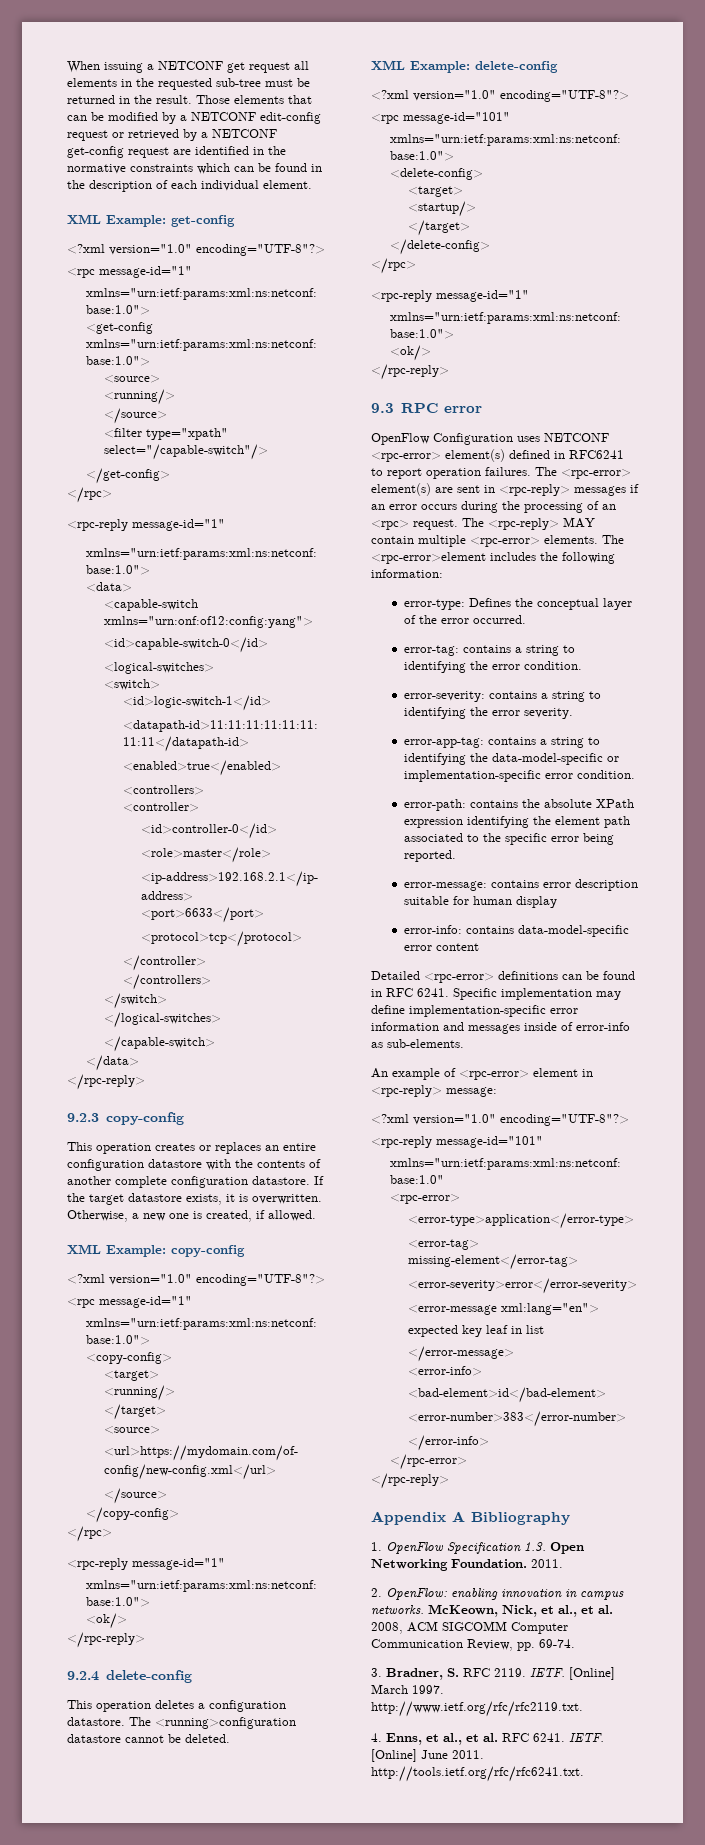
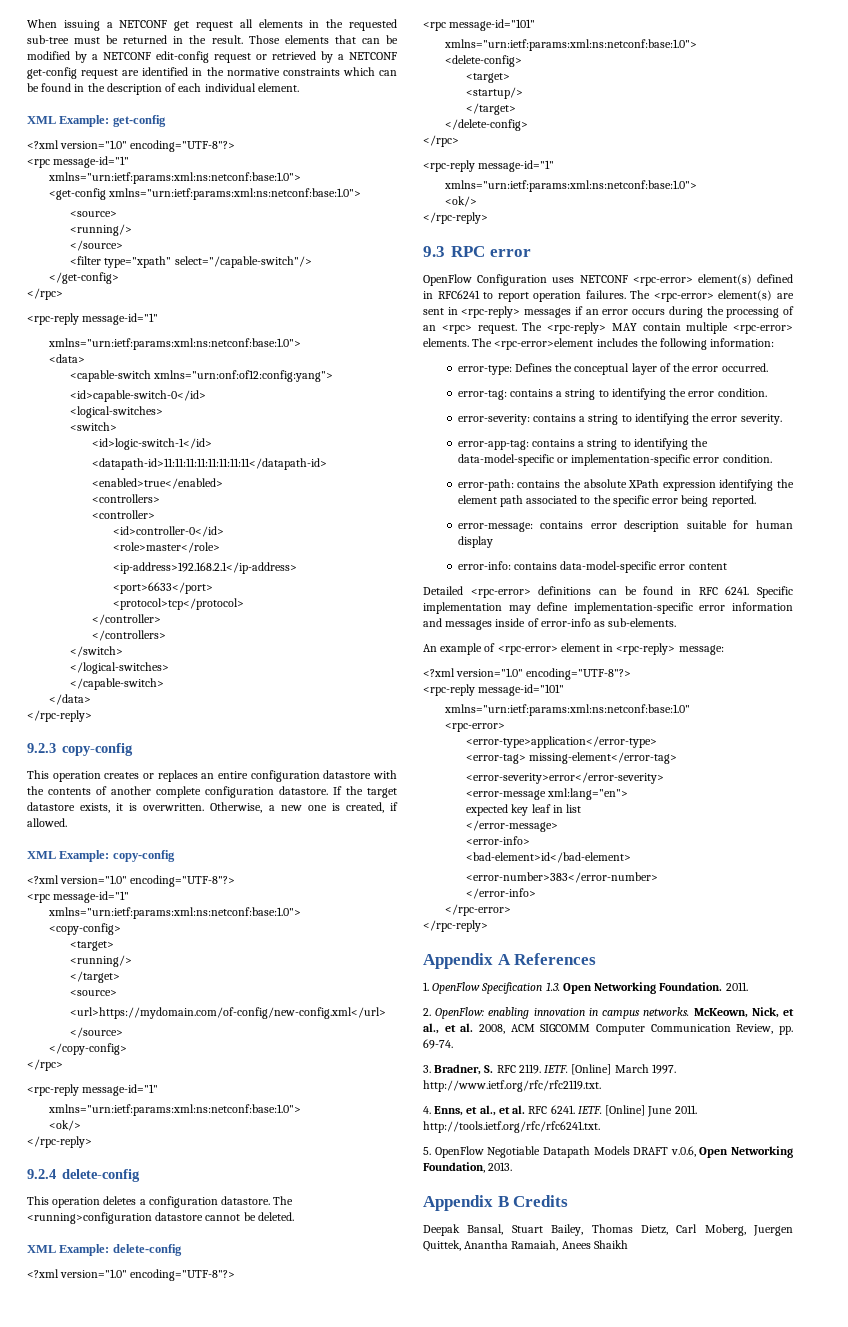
[471,1512,570,1525] Bibliography -> [514,953,597,965] References
(584, 1774) none -> [423,1146,793,1158] [423,1162,513,1173] [423,1195,569,1211] [423,1224,793,1236] [423,1240,628,1252] // 5. OpenFlow Negotiable Datapath Models DRAFT v.0.6, Open Networking Foundation, 2013. // Appendix B Credits // Deepak Bansal, Stuart Bailey, Thomas Dietz, Carl Moberg, Juergen Quittek, Anantha Ramaiah, Anees Shaikh

